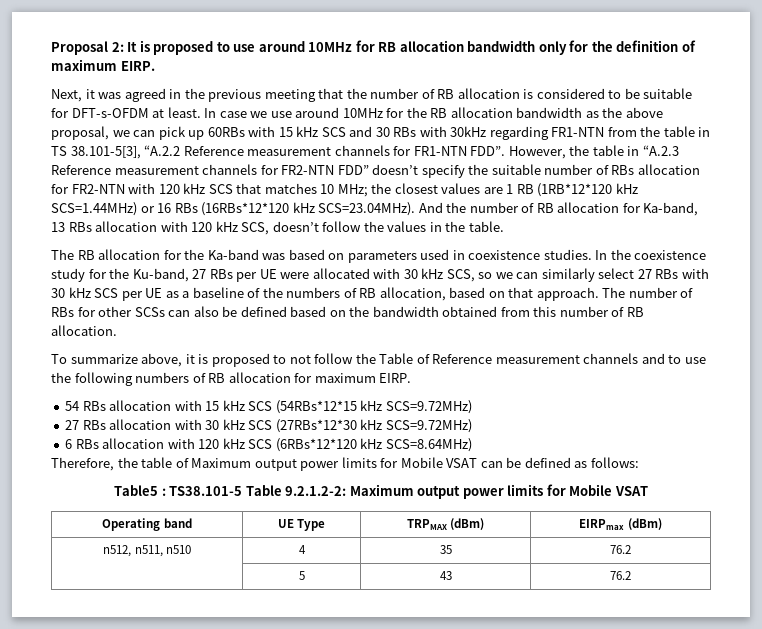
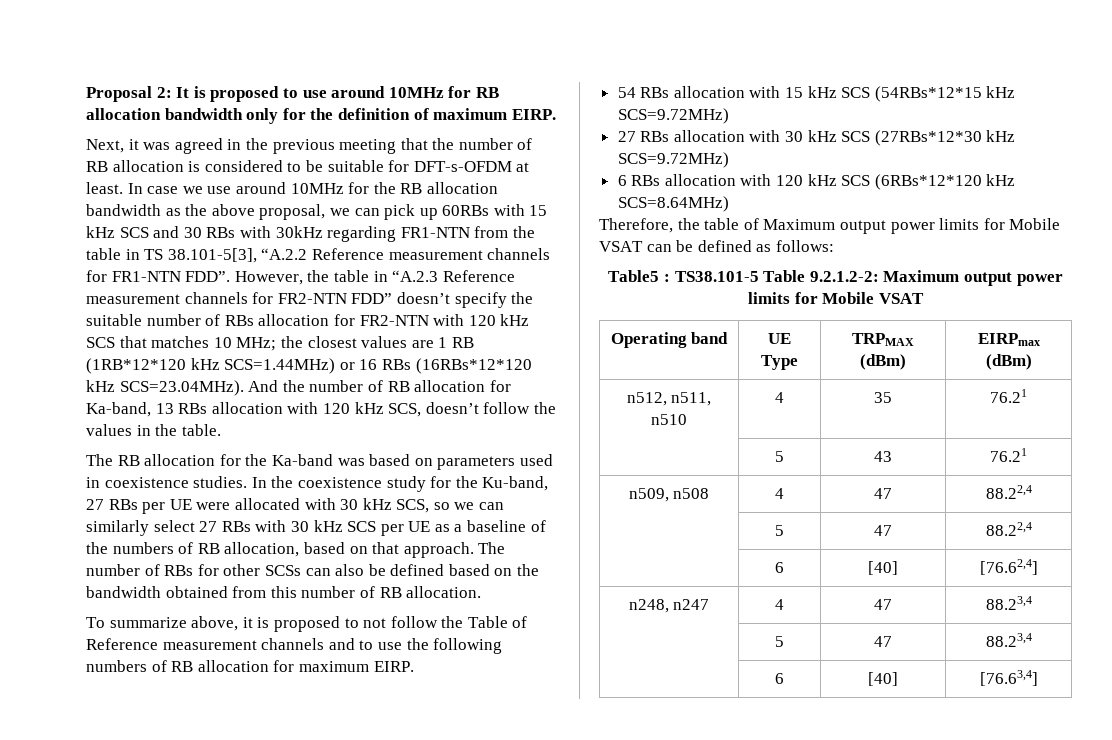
[610,545,632,554] 76.2 -> [990,389,1027,403] 76.21
[610,571,632,580] 76.2 -> [990,448,1027,462] [628,488,710,502] [775,488,784,499] [874,488,892,499] [985,485,1032,499] [775,525,784,536] [874,525,892,536] [985,522,1032,536] [775,562,784,573] [868,561,898,575] [979,559,1038,575] [628,599,710,613] [775,599,784,610] [874,599,892,610] [985,596,1032,610] [775,636,784,647] [874,636,892,647] [985,633,1032,647] [775,673,784,684] [868,672,898,686] [979,670,1038,686] 76.21 // n509, n508 | 4 | 47 | 88.22,4 // | 5 | 47 | 88.22,4 // | 6 | [40] | [76.62,4] // n248, n247 | 4 | 47 | 88.23,4 // | 5 | 47 | 88.23,4 // | 6 | [40] | [76.63,4]

